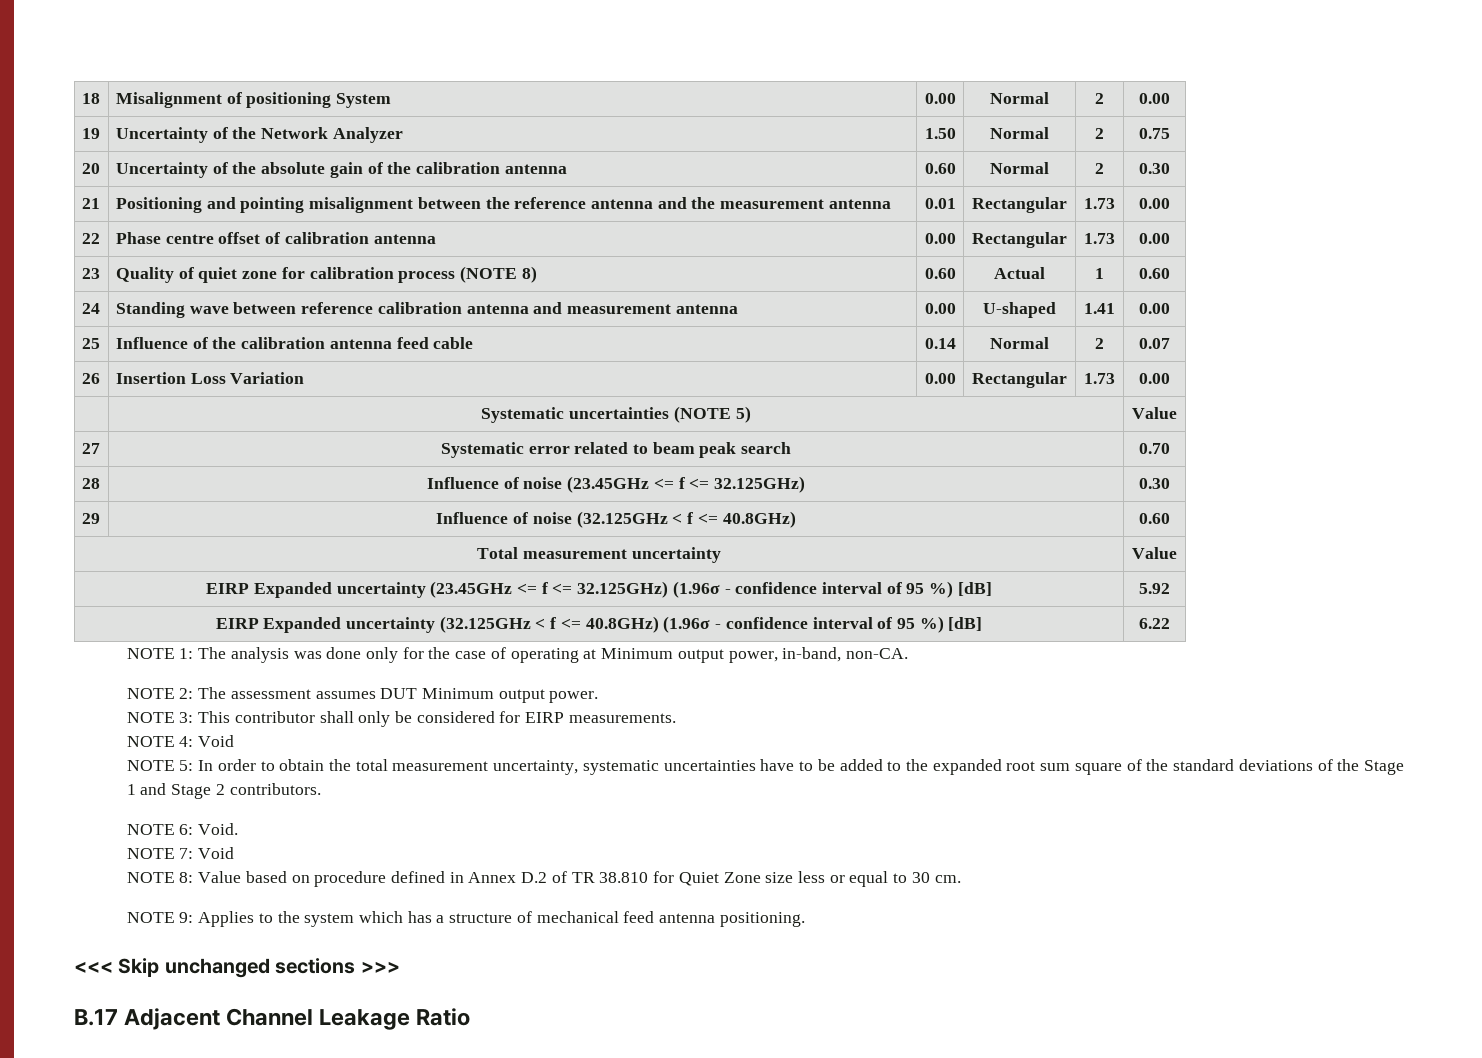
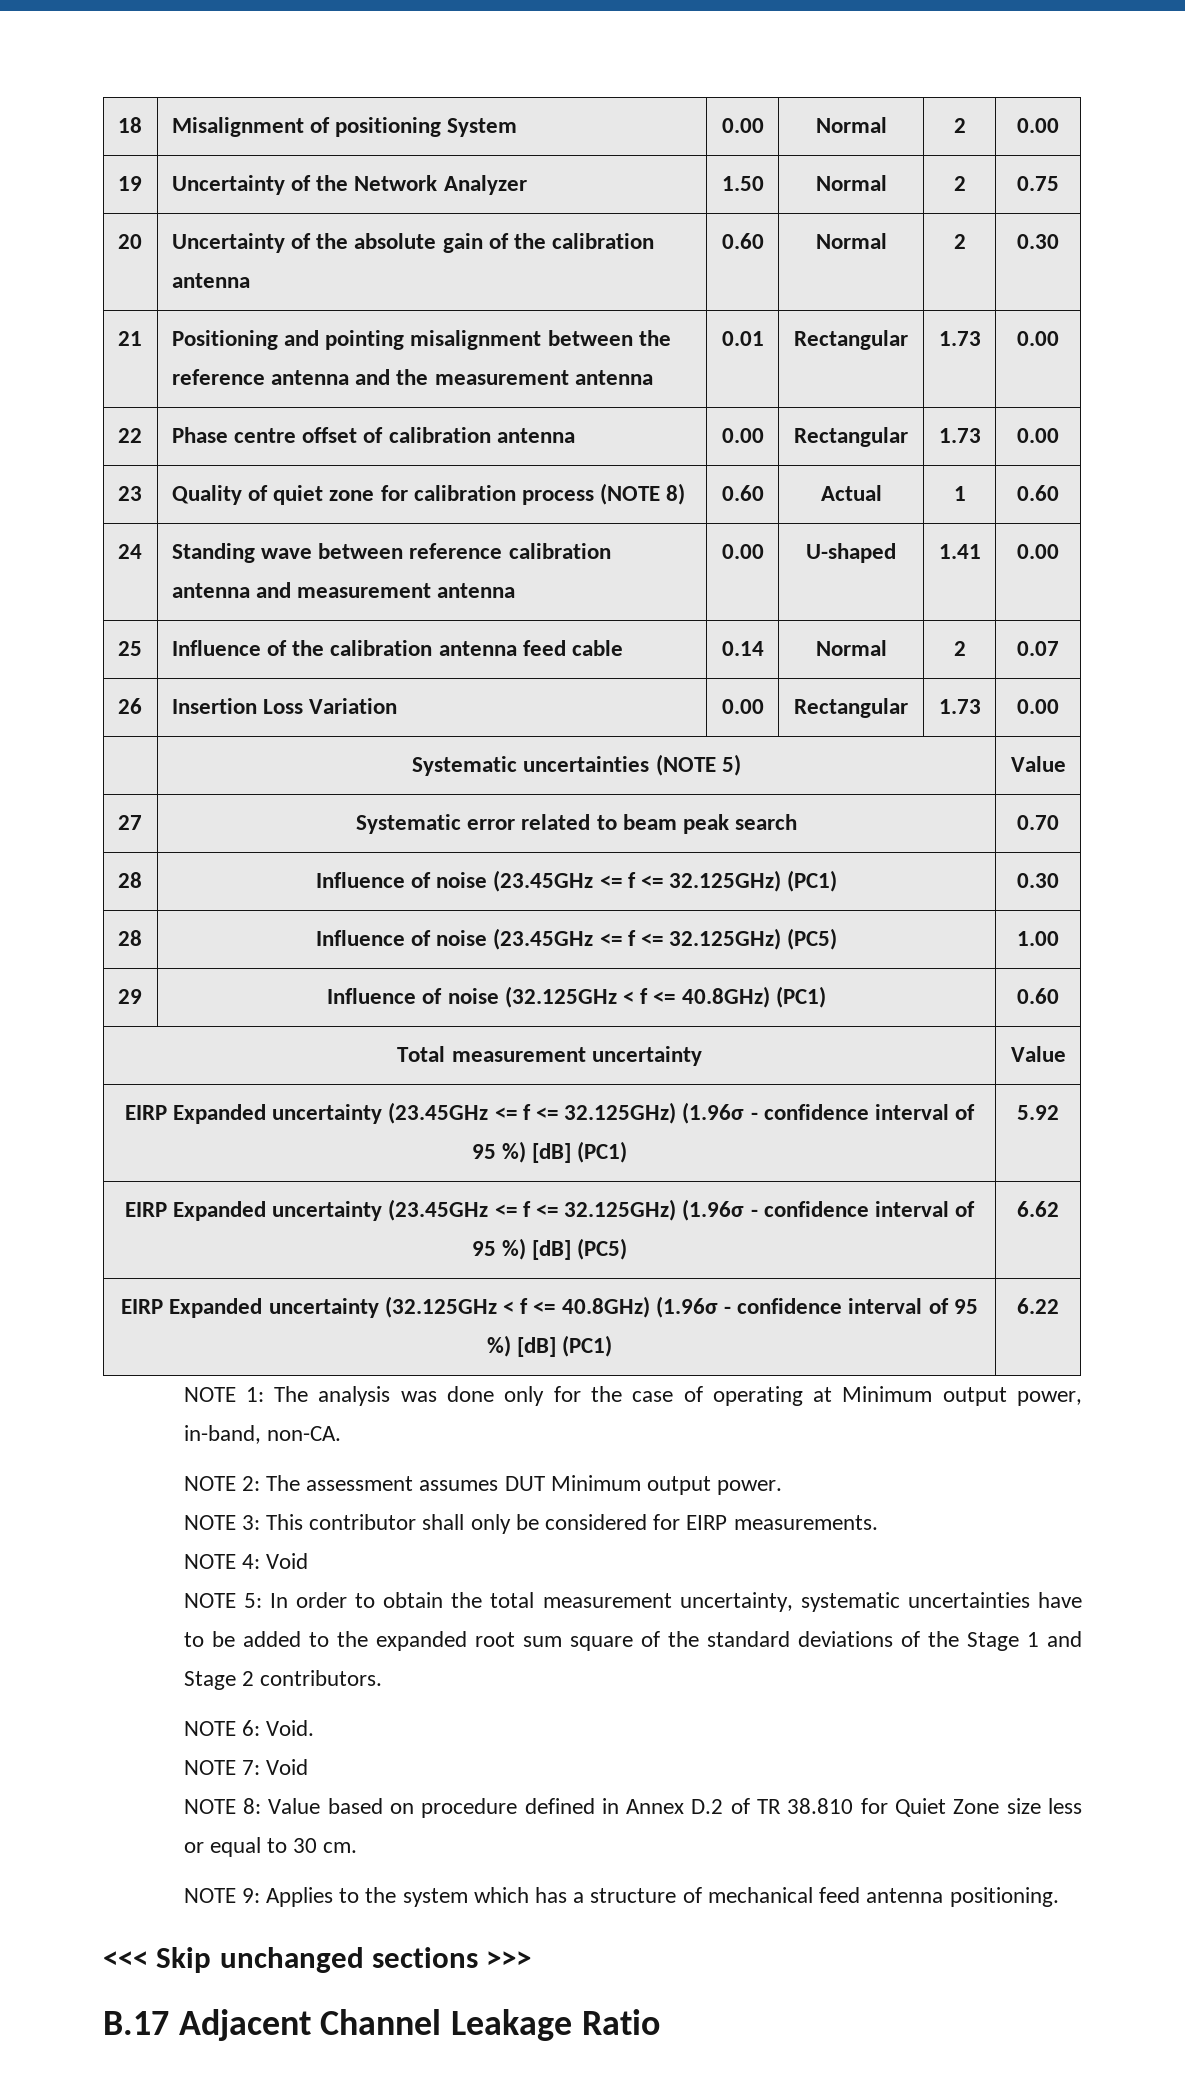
[1139,478,1170,489] | 0.30 -> [787,870,838,892] [1017,873,1059,888] [117,930,142,946] [315,928,838,950] [1017,931,1059,946] (PC1) | 0.30 // 28 | Influence of noise (23.45GHz <= f <= 32.125GHz) (PC5) | 1.00
(796, 519) none -> [775,986,826,1008] (PC1)
(992, 589) none -> [577,1141,628,1163] (PC1)
(1170, 588) none -> [124,1199,976,1221] [471,1238,628,1260] [1017,1201,1059,1217] // EIRP Expanded uncertainty (23.45GHz <= f <= 32.125GHz) (1.96σ - confidence interval of 95 %) [dB] (PC5) | 6.62
(983, 624) none -> [562,1335,613,1357] (PC1)

